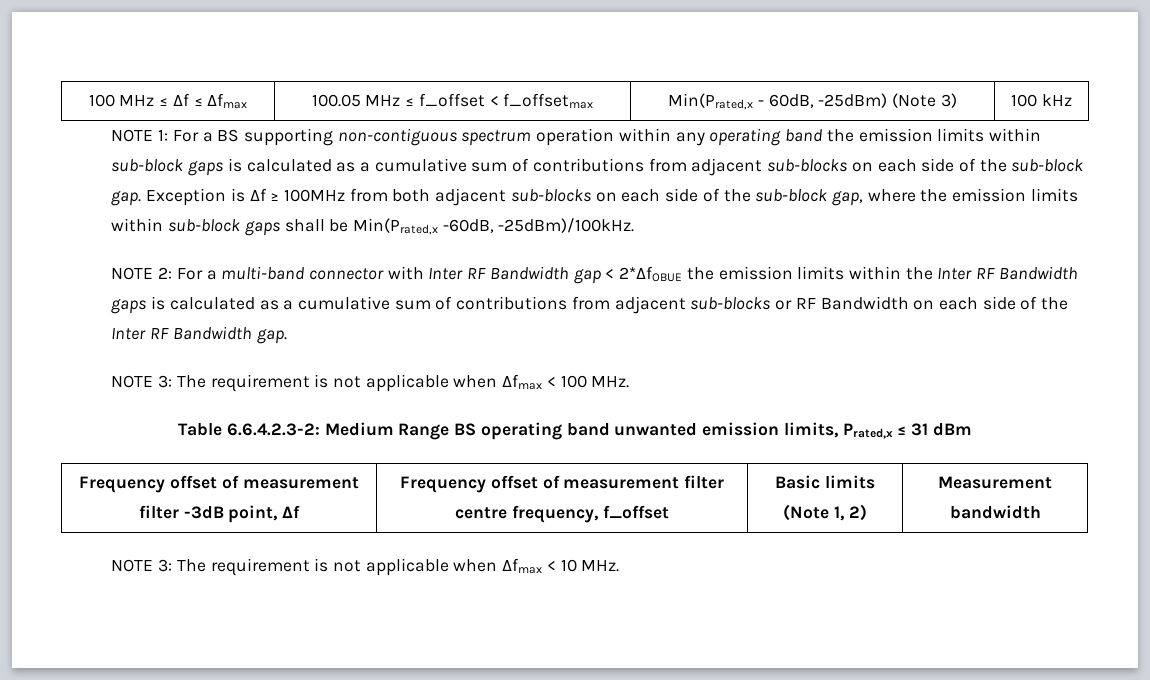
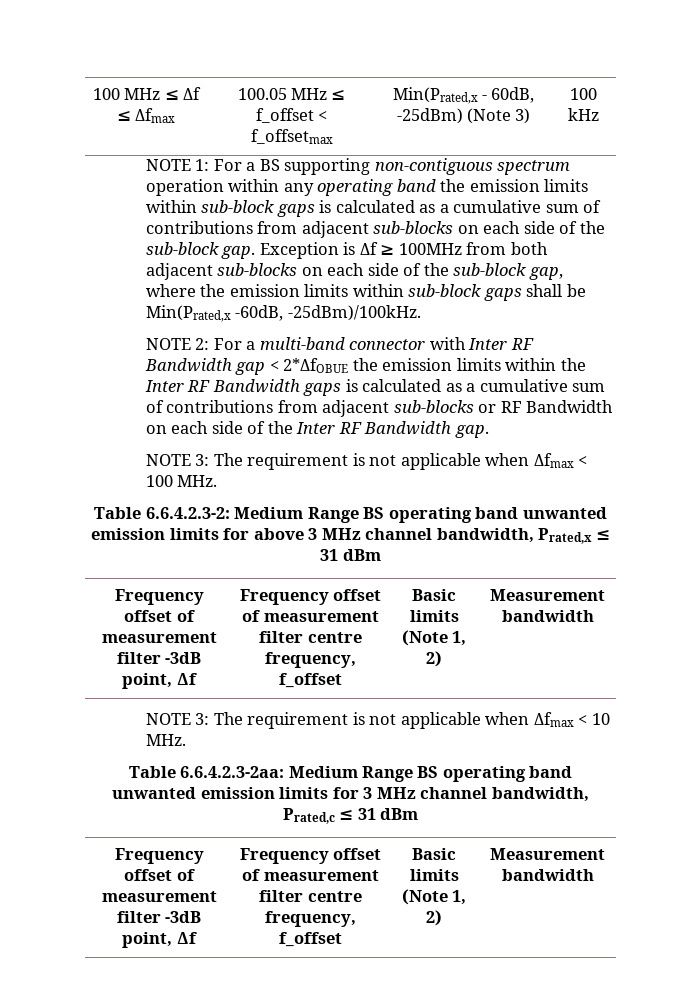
[783,422,838,438] limits, -> [169,528,534,543] limits for above 3 MHz channel bandwidth,
(620, 566) none -> [128,766,573,782] [112,787,589,802] [282,808,419,824] [114,848,204,864] [124,869,195,881] [101,891,217,902] [116,911,202,923] [122,932,197,948] [239,848,382,864] [242,869,379,881] [259,890,362,902] [265,911,356,927] [279,932,342,947] [412,848,456,860] [409,869,459,881] [401,889,467,905] [426,910,442,926] [490,848,605,860] [501,869,594,881] // Table 6.6.4.2.3-2aa: Medium Range BS operating band unwanted emission limits for 3 MHz channel bandwidth, Prated,c ≤ 31 dBm // Frequency offset of measurement filter -3dB point, Δf | Frequency offset of measurement filter centre frequency, f_offset | Basic limits (Note 1, 2) | Measurement bandwidth

